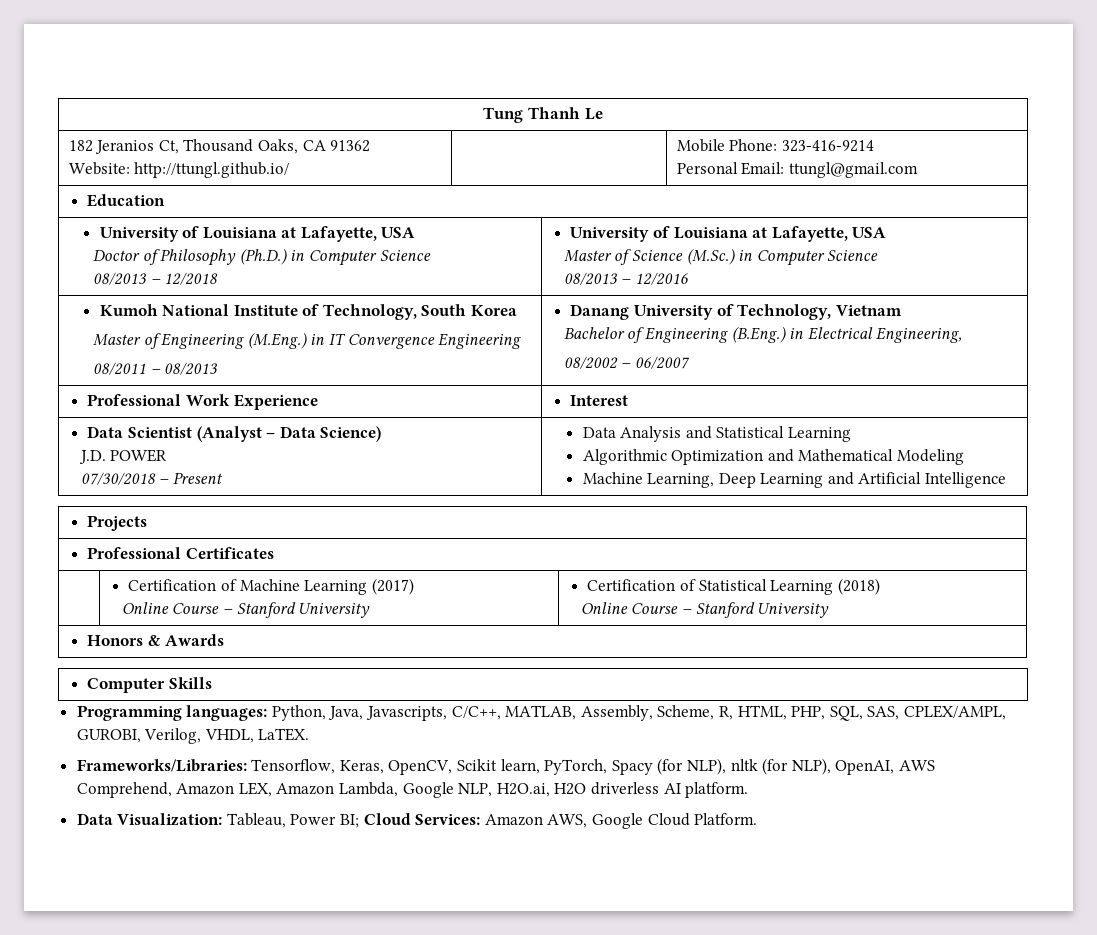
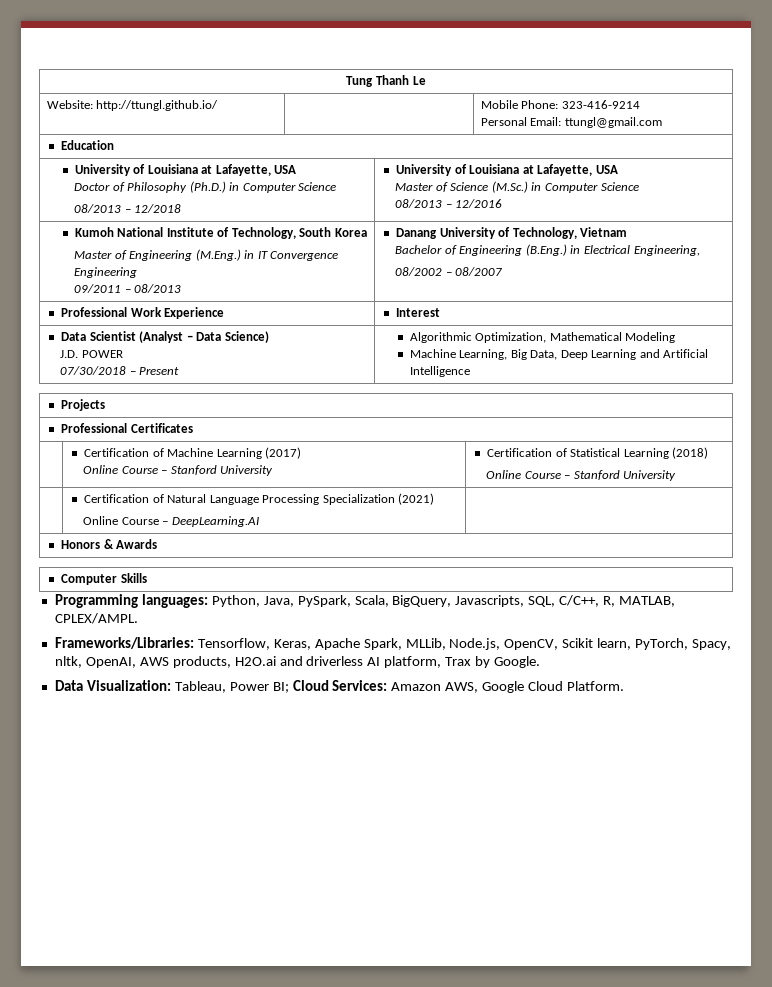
[68,139,371,154] 182 Jeranios Ct, Thousand Oaks, CA 91362 // -> (426, 80) none
[93,362,147,375] 08/2011 -> [74,284,122,293] 09/2011
[635,356,691,369] 06/2007 -> [455,267,503,276] 08/2007
[582,426,851,442] [582,449,794,465] Data Analysis and Statistical Learning // Algorithmic Optimization and -> [409,332,547,343] Algorithmic Optimization,
(715, 480) none -> [510,349,558,360] Big Data,
(830, 610) none -> [84,493,435,505] [83,516,259,527] // | Certification of Natural Language Processing Specialization (2021) // Online Course – DeepLearning.AI |
[366,705,1006,721] [76,728,310,744] [76,758,935,775] [76,782,749,798] Javascripts, C/C++, MATLAB, Assembly, Scheme, R, HTML, PHP, SQL, SAS, CPLEX/AMPL, GUROBI, Verilog, VHDL, LaTEX. // Frameworks/Libraries: Tensorflow, Keras, OpenCV, Scikit learn, PyTorch, Spacy (for NLP), nltk (for NLP), OpenAI, AWS Comprehend, Amazon LEX, Amazon Lambda, Google NLP, H2O.ai, H2O driverless AI platform. -> [297,595,676,607] [54,613,138,624] [54,637,732,650] [54,656,541,668] PySpark, Scala, BigQuery, Javascripts, SQL, C/C++, R, MATLAB, CPLEX/AMPL. // Frameworks/Libraries: Tensorflow, Keras, Apache Spark, MLLib, Node.js, OpenCV, Scikit learn, PyTorch, Spacy, nltk, OpenAI, AWS products, H2O.ai and driverless AI platform, Trax by Google.

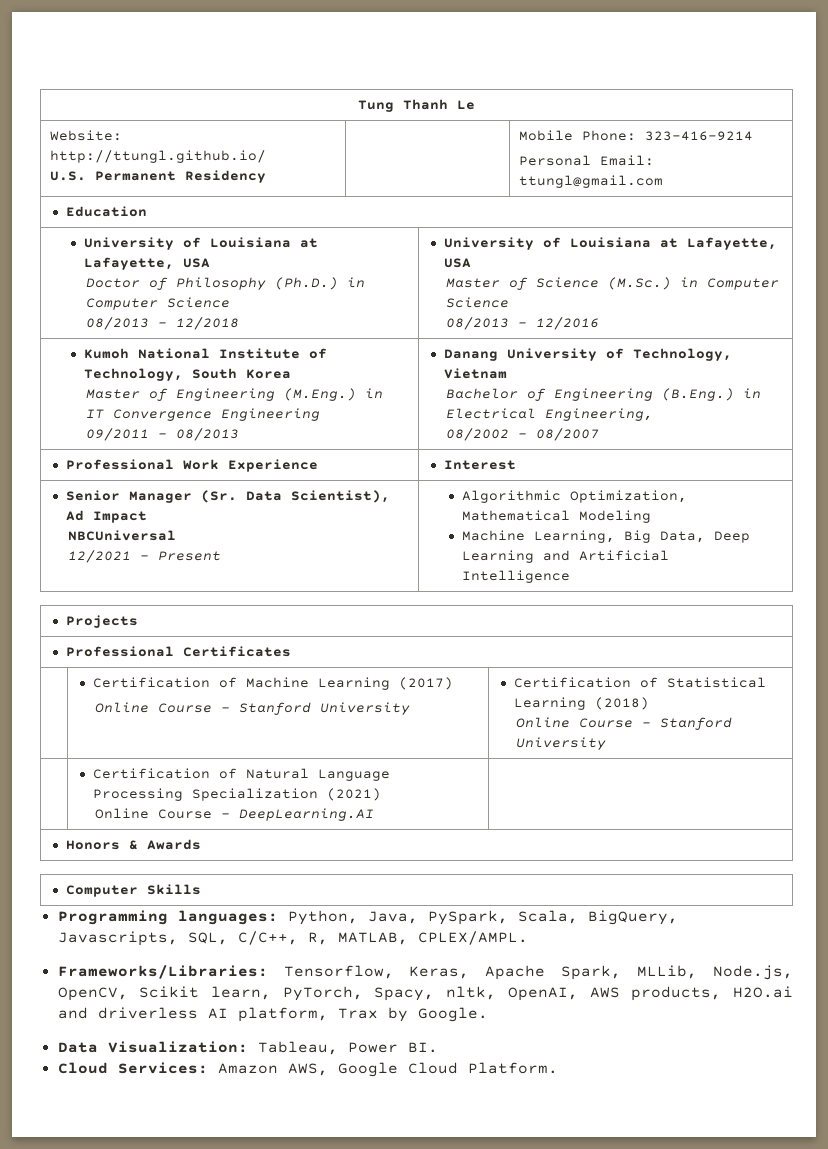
(219, 105) none -> [49,170,266,183] // U.S. Permanent Residency
[61,331,269,343] [60,350,123,358] [60,366,127,375] Data Scientist (Analyst – Data Science) // J.D. POWER // 07/30/2018 -> [65,490,390,503] [65,510,147,523] [67,530,176,541] [67,550,131,563] Senior Manager (Sr. Data Scientist), Ad Impact // NBCUniversal // 12/2021
[272,682,289,693] BI; -> [407,1042,438,1053] BI. //

